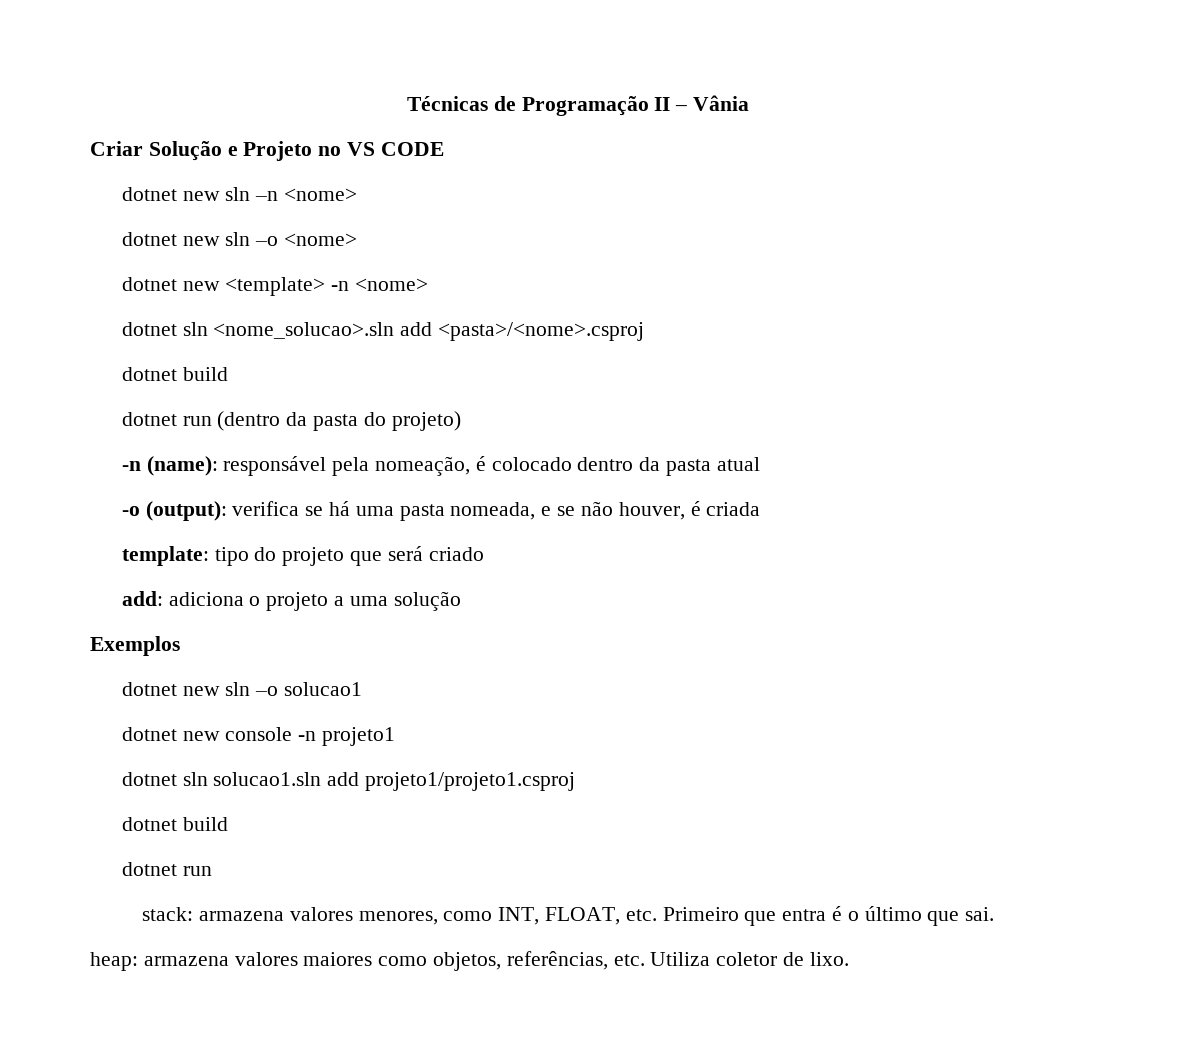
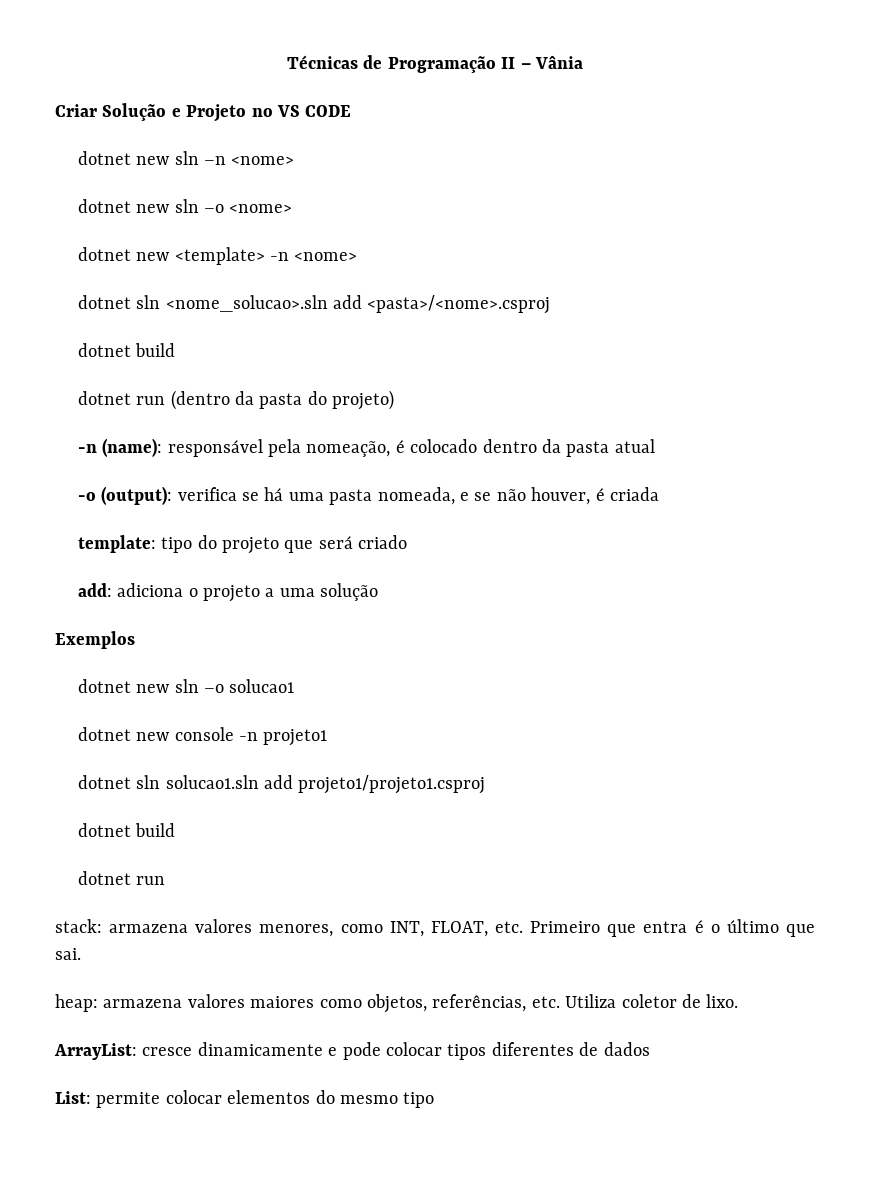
(849, 959) none -> [54,1042,650,1060] [55,1090,435,1108] // ArrayList: cresce dinamicamente e pode colocar tipos diferentes de dados // List: permite colocar elementos do mesmo tipo

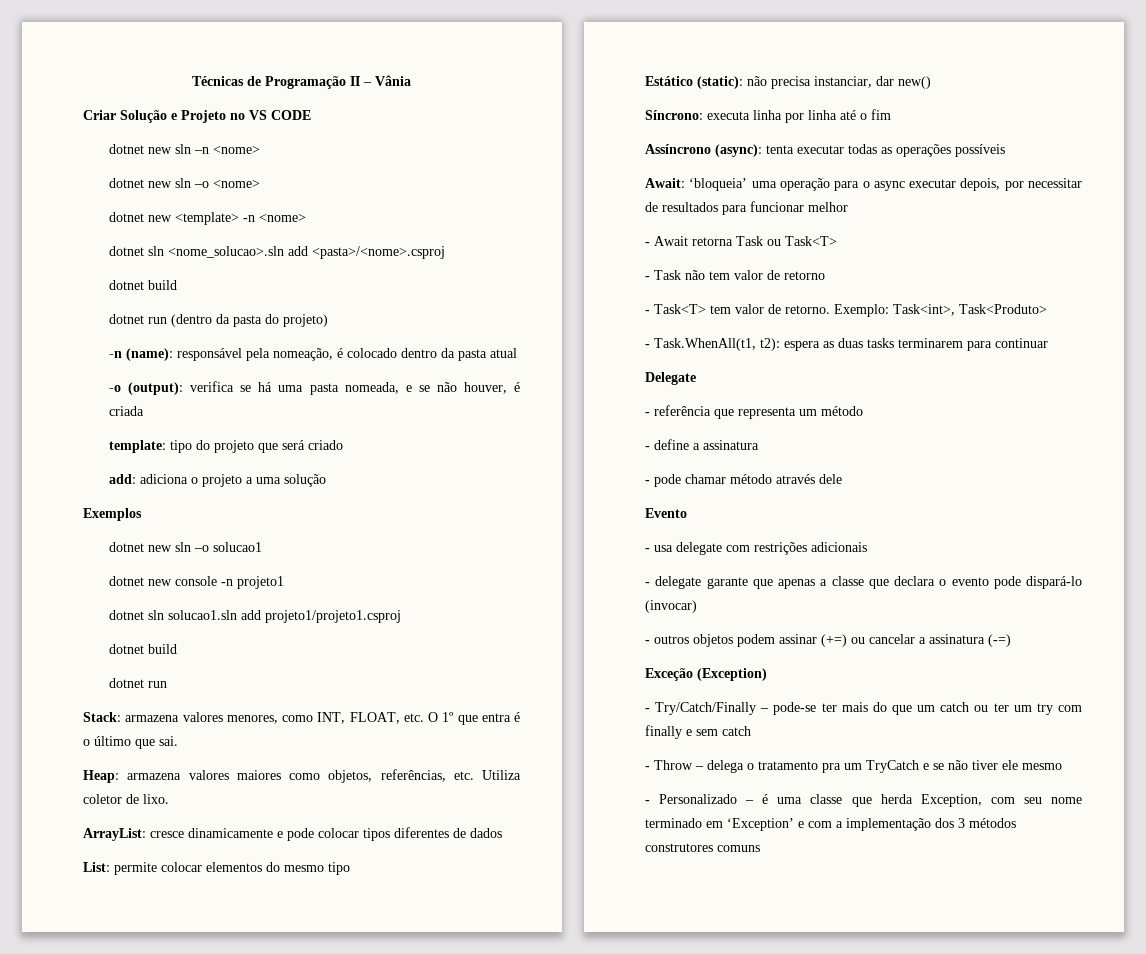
[55,919,102,933] stack: -> [83,712,121,722] Stack:
[530,921,601,933] Primeiro -> [428,712,455,722] O 1º
[55,994,98,1012] heap: -> [83,770,119,783] Heap:
(435, 1100) none -> [645,76,931,89] [645,109,891,123] [645,144,1005,157] [645,178,1082,191] [645,201,848,215] [645,236,837,246] [645,270,825,280] [645,304,1047,317] [645,338,1048,351] [645,372,696,385] [645,405,863,419] [645,439,759,450] [645,474,842,487] [645,508,687,518] [645,542,867,555] [645,576,1082,589] [645,600,697,613] [645,634,1011,647] [645,668,767,681] [645,702,1083,715] [645,725,751,739] [645,760,1062,773] [645,794,1082,807] [645,818,1016,831] [645,843,760,852] // Estático (static): não precisa instanciar, dar new() // Síncrono: executa linha por linha até o fim // Assíncrono (async): tenta executar todas as operações possíveis // Await: ‘bloqueia’ uma operação para o async executar depois, por necessitar de resultados para funcionar melhor // - Await retorna Task ou Task<T> // - Task não tem valor de retorno // - Task<T> tem valor de retorno. Exemplo: Task<int>, Task<Produto> // - Task.WhenAll(t1, t2): espera as duas tasks terminarem para continuar // Delegate // - referência que representa um método // - define a assinatura // - pode chamar método através dele // Evento // - usa delegate com restrições adicionais // - delegate garante que apenas a classe que declara o evento pode dispará-lo (invocar) // - outros objetos podem assinar (+=) ou cancelar a assinatura (-=) // Exceção (Exception) // - Try/Catch/Finally – pode-se ter mais do que um catch ou ter um try com finally e sem catch // - Throw – delega o tratamento pra um TryCatch e se não tiver ele mesmo // - Personalizado – é uma classe que herda Exception, com seu nome terminado em ‘Exception’ e com a implementação dos 3 métodos construtores comuns

